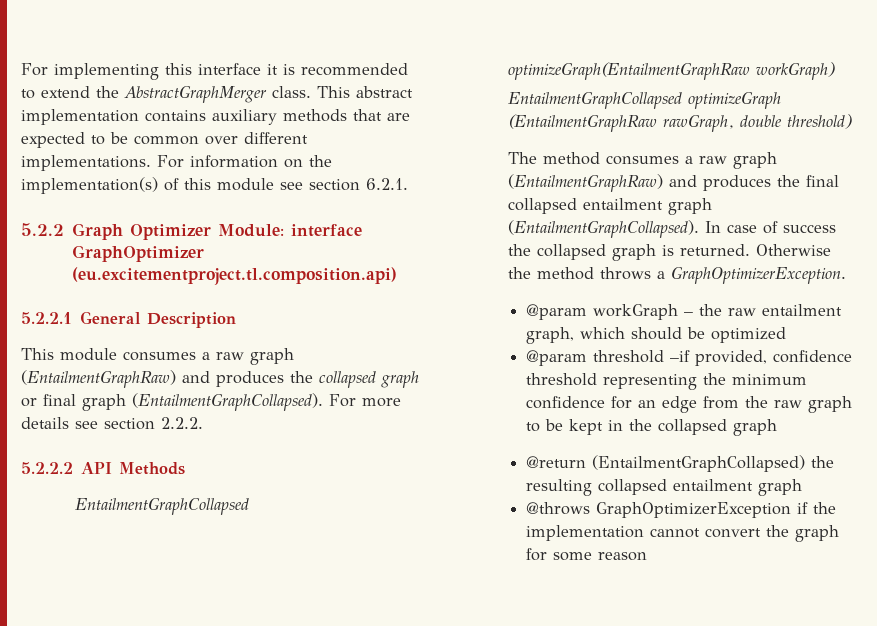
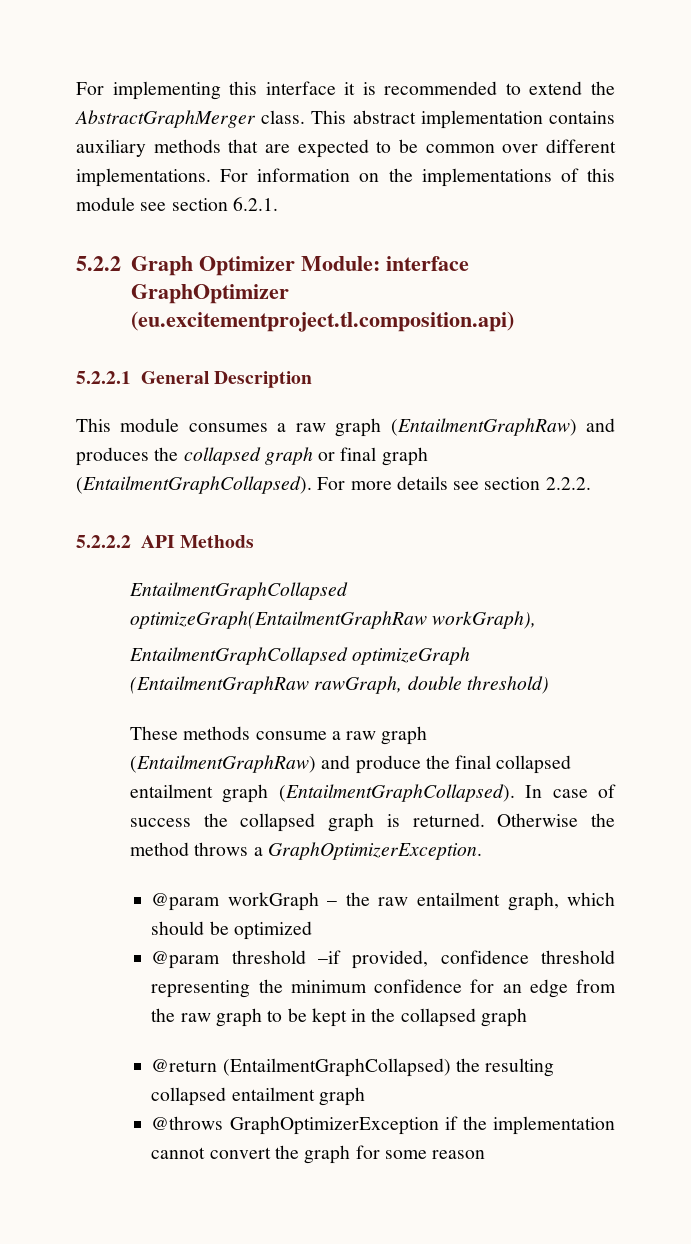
[21,177,158,194] implementation(s) -> [421,168,552,187] implementations
[756,62,836,80] workGraph) -> [432,611,537,629] workGraph),
[508,152,778,169] [508,174,772,192] The method consumes a raw graph (EntailmentGraphRaw) and produces -> [130,726,428,745] [130,755,421,774] These methods consume a raw graph (EntailmentGraphRaw) and produce

